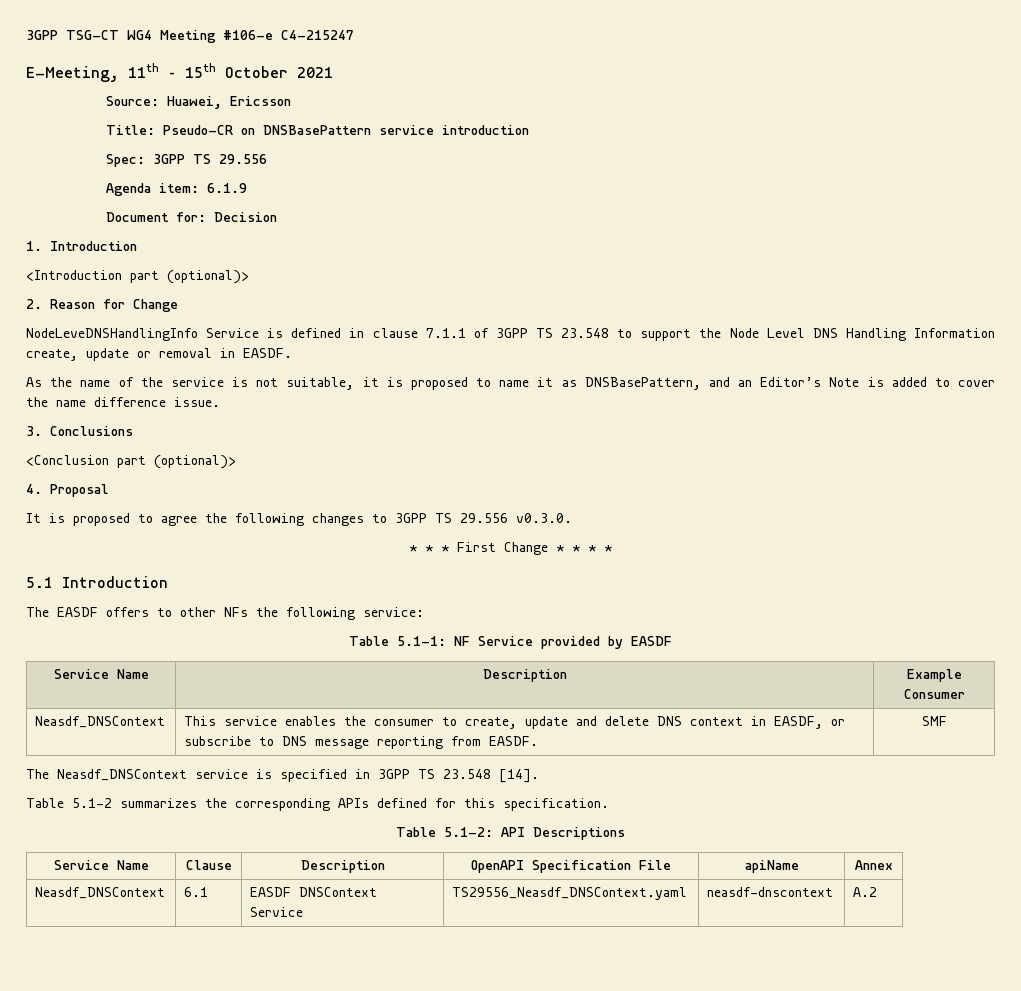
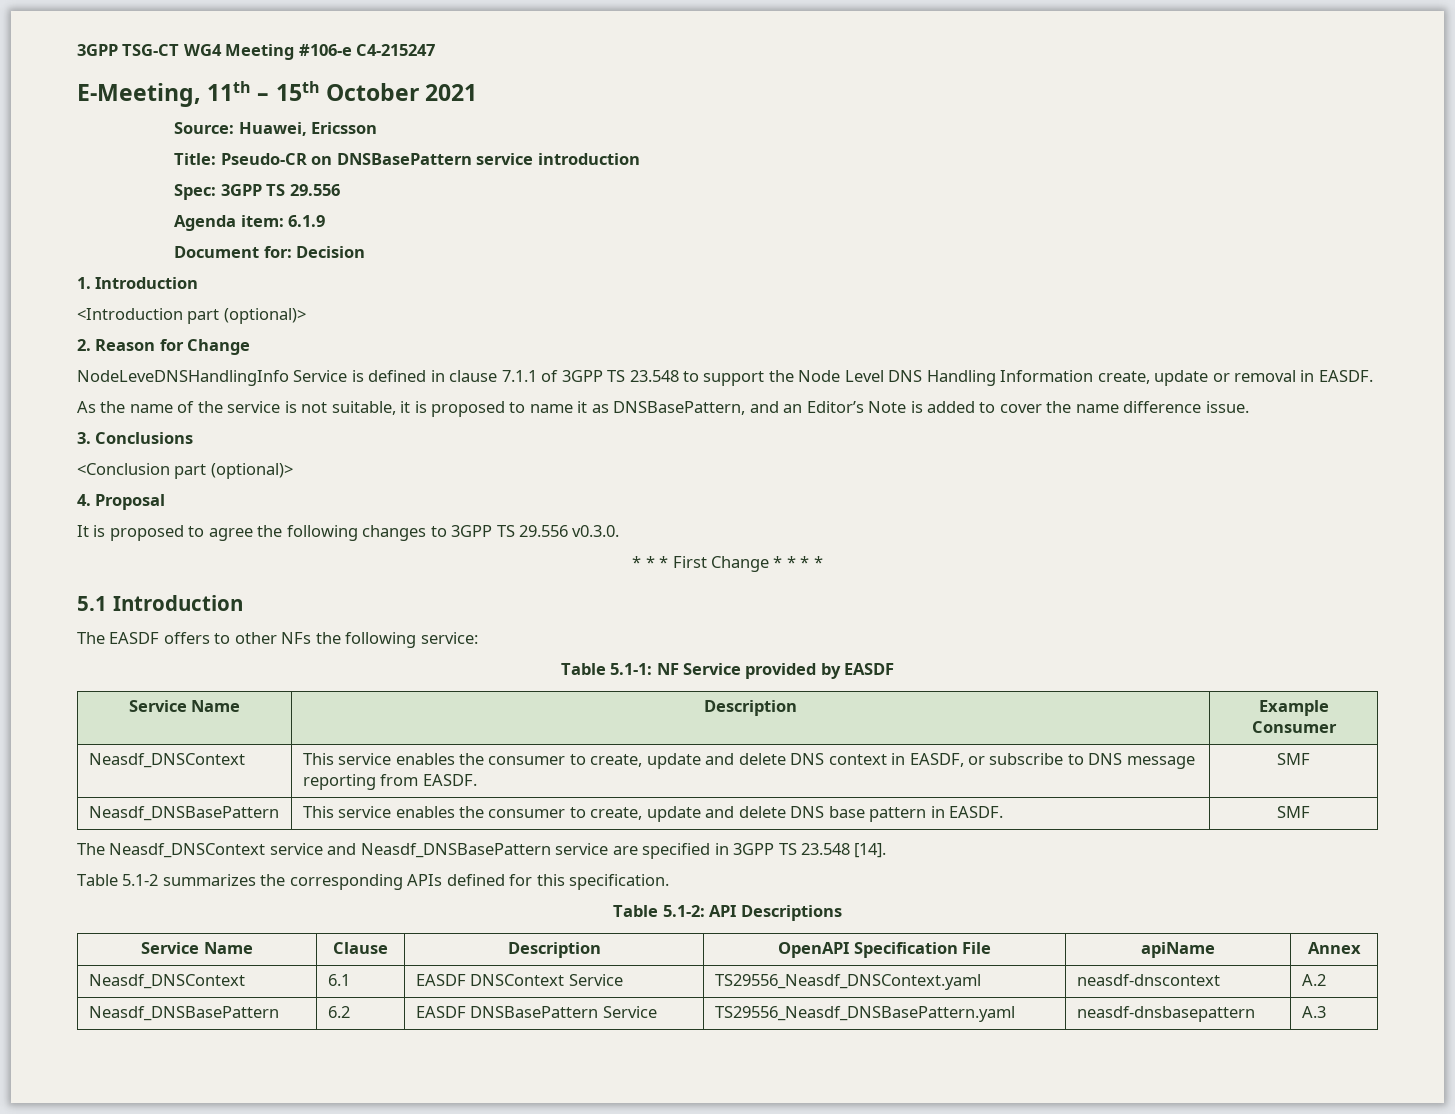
(947, 721) none -> [88,806,279,821] [302,806,1003,822] [1277,806,1310,818] // Neasdf_DNSBasePattern | This service enables the consumer to create, update and delete DNS base pattern in EASDF. | SMF
[256,769,272,779] is -> [327,843,638,858] and Neasdf_DNSBasePattern service are
(878, 892) none -> [88,1006,279,1021] [327,1006,350,1018] [415,1006,657,1018] [714,1006,1015,1022] [1076,1006,1255,1022] [1301,1006,1326,1018] // Neasdf_DNSBasePattern | 6.2 | EASDF DNSBasePattern Service | TS29556_Neasdf_DNSBasePattern.yaml | neasdf-dnsbasepattern | A.3

